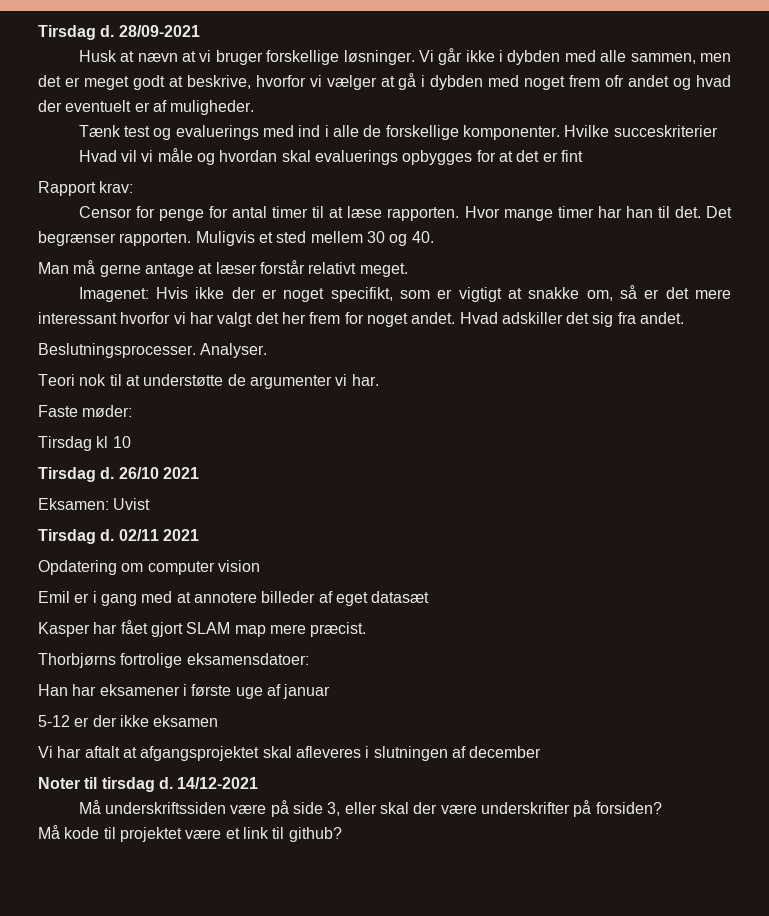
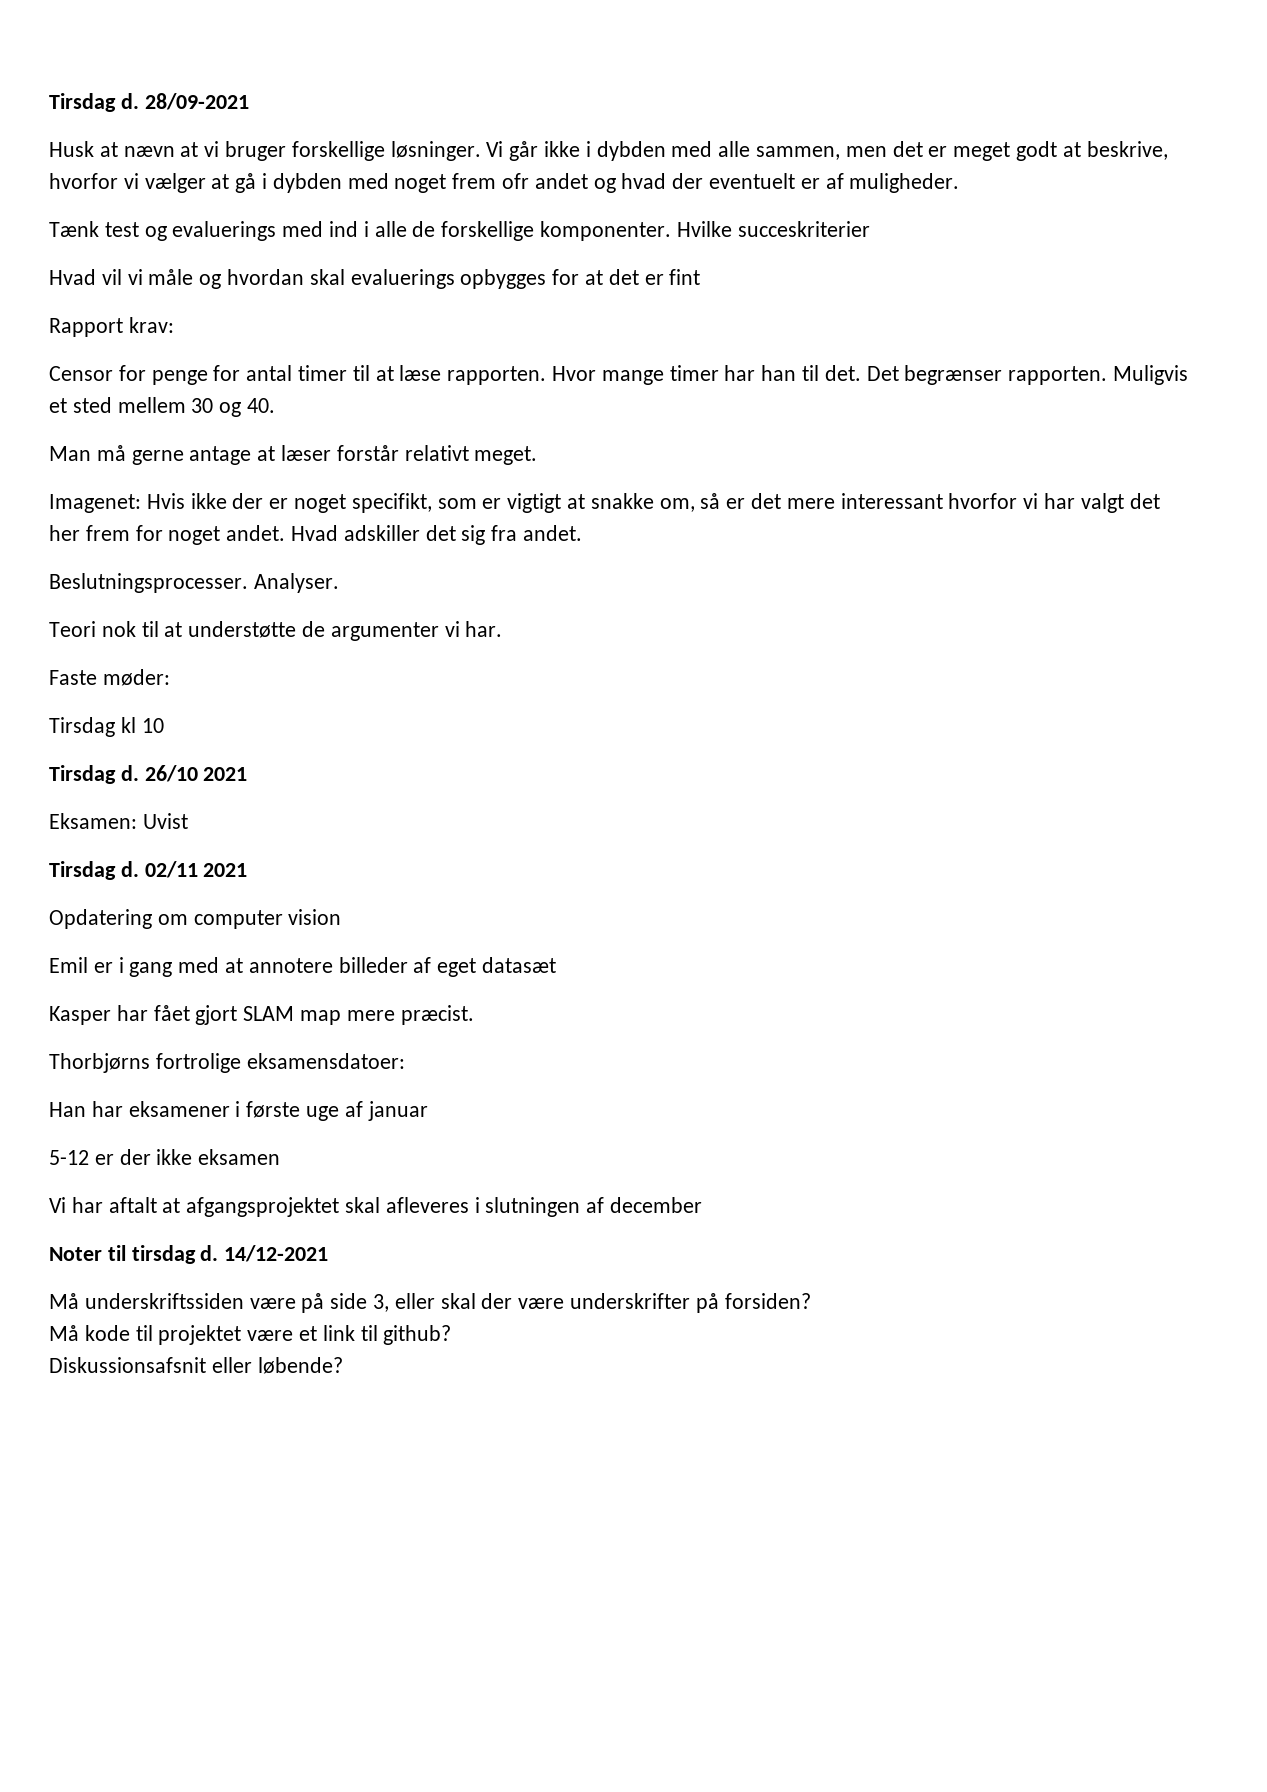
(342, 834) none -> [49,1357,343,1374] // Diskussionsafsnit eller løbende?

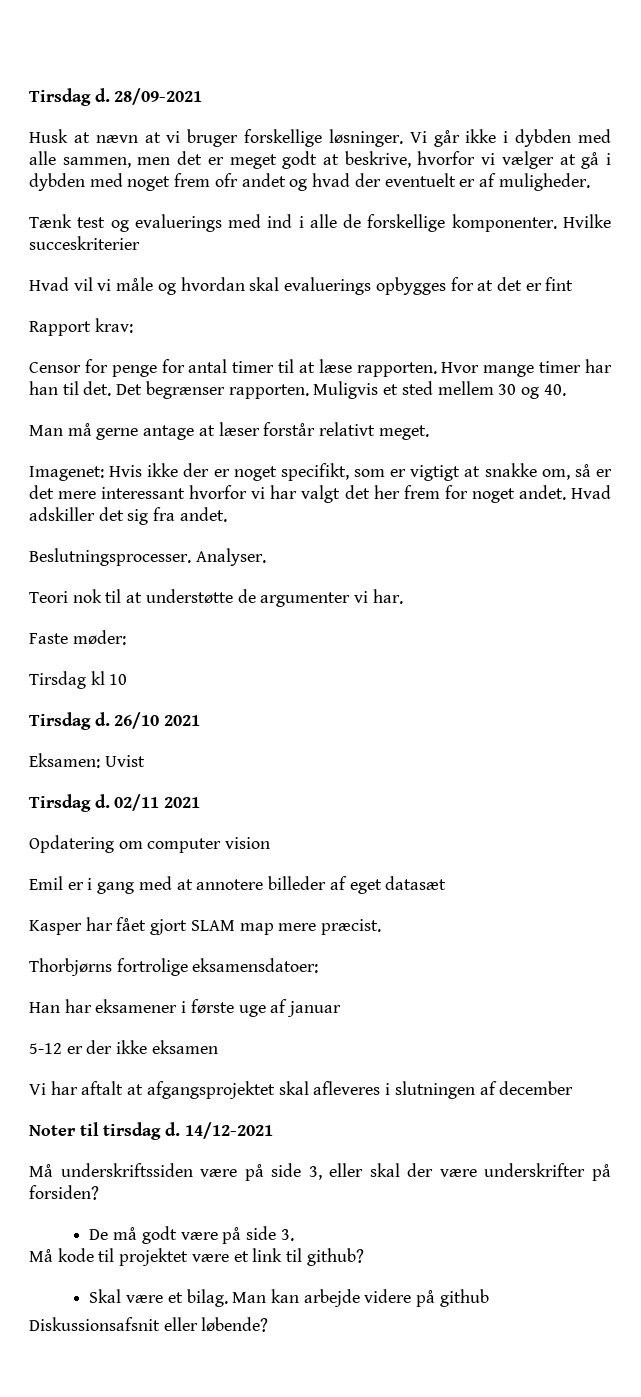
(811, 1301) none -> [89,1226,294,1244] // De må godt være på side 3.
(452, 1335) none -> [89,1289,489,1307] // Skal være et bilag. Man kan arbejde videre på github

